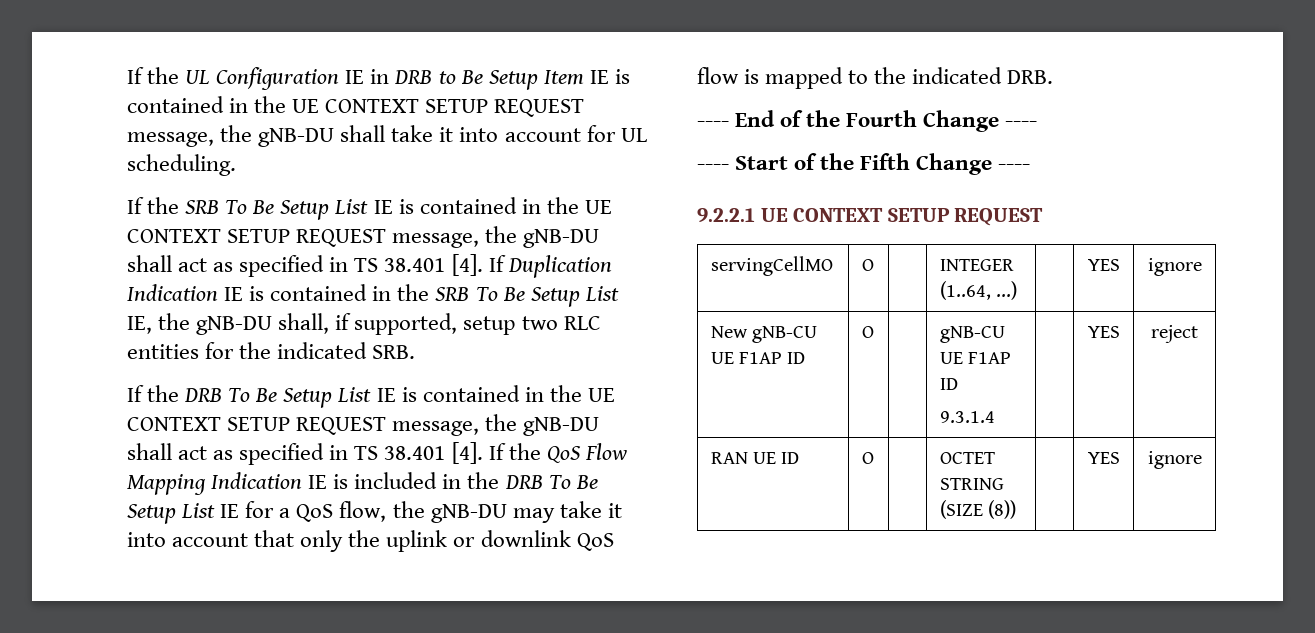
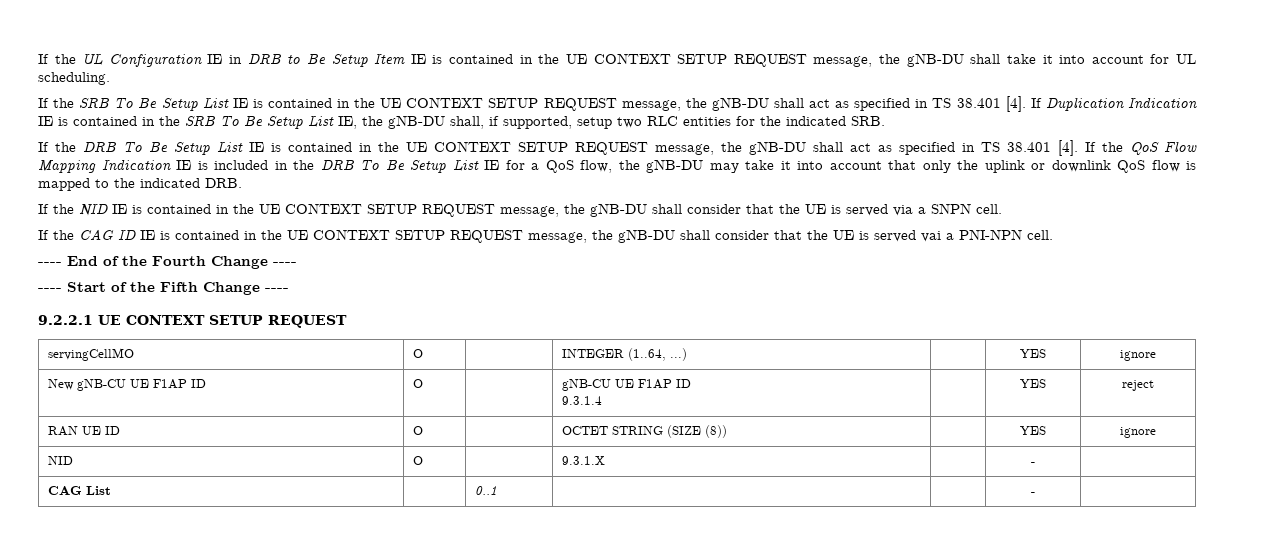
(1054, 77) none -> [38,203,1002,217] [38,229,1053,243] // If the NID IE is contained in the UE CONTEXT SETUP REQUEST message, the gNB-DU shall consider that the UE is served via a SNPN cell. // If the CAG ID IE is contained in the UE CONTEXT SETUP REQUEST message, the gNB-DU shall consider that the UE is served vai a PNI-NPN cell.
(1202, 460) none -> [47,456,73,465] [412,456,423,465] [561,456,605,465] [1031,462,1035,465] [47,486,111,495] [474,486,497,495] [1031,492,1035,495] // NID | O | | 9.3.1.X | | - | // CAG List | | 0..1 | | | - |

